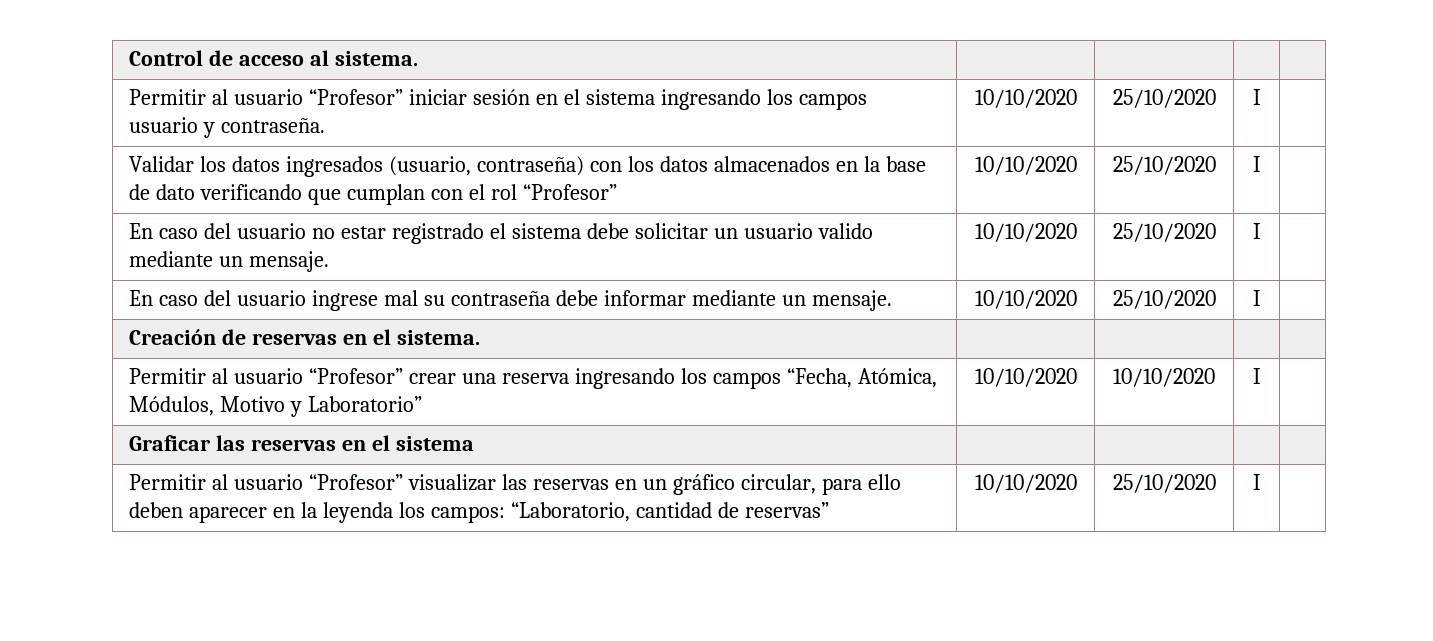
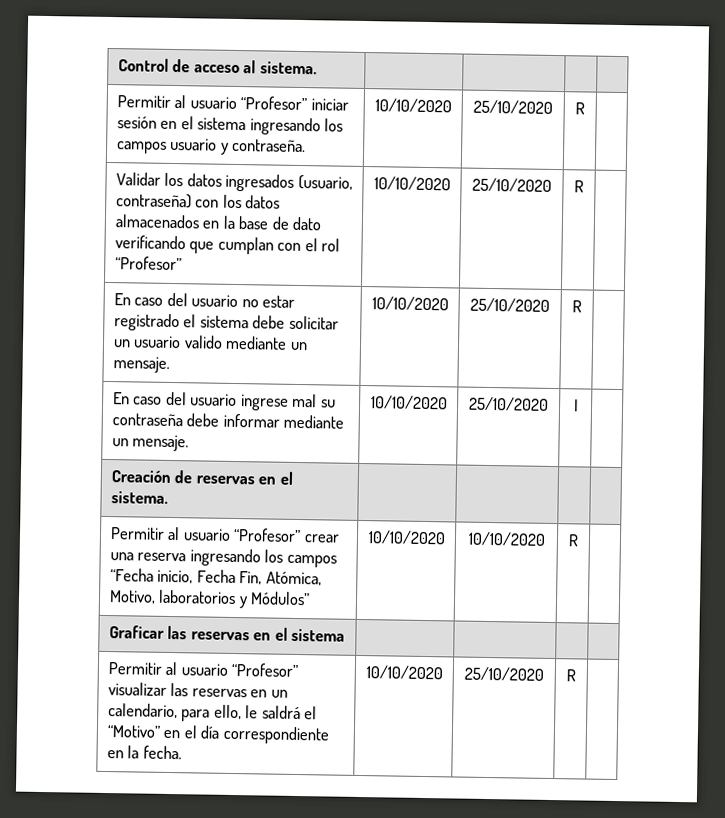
[1252,89,1261,105] I -> [575,102,585,115] R
[1252,156,1261,172] I -> [574,180,584,193] R
[1252,223,1261,239] I -> [572,300,582,313] R
[786,368,937,388] [129,396,423,417] “Fecha, Atómica, Módulos, Motivo y Laboratorio” -> [109,568,322,586] [108,589,311,609] “Fecha inicio, Fecha Fin, Atómica, Motivo, laboratorios y Módulos”
[1252,368,1261,384] I -> [568,534,579,547] R
[672,474,901,495] [129,502,829,523] [974,474,1077,493] [1112,474,1216,493] [1252,474,1261,490] gráfico circular, para ello deben aparecer en la leyenda los campos: “Laboratorio, cantidad de reservas” | 10/10/2020 | 25/10/2020 | I -> [107,703,318,722] [106,724,329,745] [106,745,182,760] [365,665,443,680] [464,666,544,681] [566,669,576,682] calendario, para ello, le saldrá el “Motivo” en el día correspondiente en la fecha. | 10/10/2020 | 25/10/2020 | R

